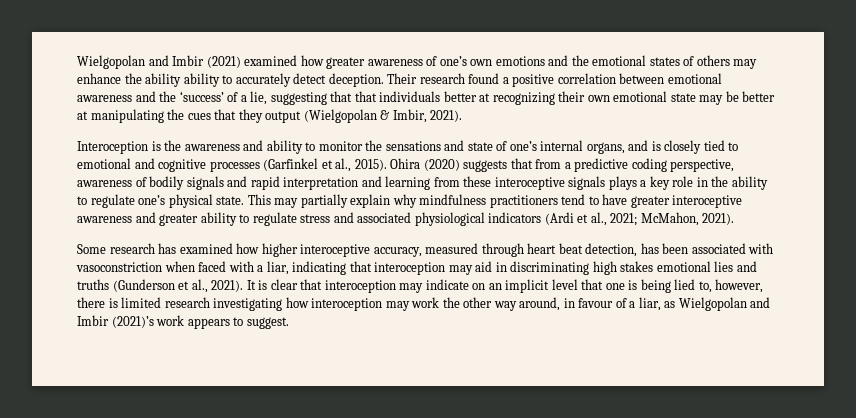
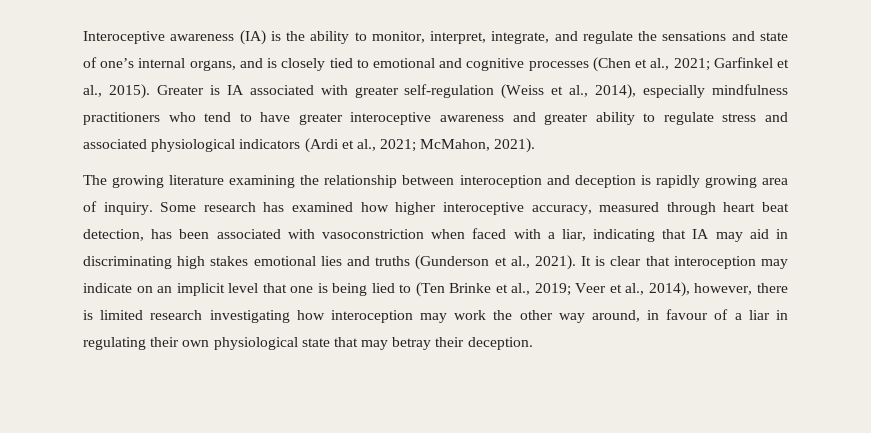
[77,55,758,69] [77,73,722,87] [77,91,776,105] [77,109,463,123] [77,140,363,154] Wielgopolan and Imbir (2021) examined how greater awareness of one’s own emotions and the emotional states of others may enhance the ability ability to accurately detect deception. Their research found a positive correlation between emotional awareness and the ‘success’ of a lie, suggesting that that individuals better at recognizing their own emotional state may be better at manipulating the cues that they output (Wielgopolan & Imbir, 2021). // Interoception is the awareness and ability to monitor -> [83,30,633,45] Interoceptive awareness (IA) is the ability to monitor, interpret, integrate, and regulate
[263,158,735,172] [77,176,768,190] [77,194,417,208] (Garfinkel et al., 2015). Ohira (2020) suggests that from a predictive coding perspective, awareness of bodily signals and rapid interpretation and learning from these interoceptive signals plays a key role in the ability to regulate one’s physical state. This may partially explain why -> [592,57,789,72] [83,84,706,99] (Chen et al., 2021; Garfinkel et al., 2015). Greater is IA associated with greater self-regulation (Weiss et al., 2014), especially
(558, 201) none -> [168,112,196,122] who
(735, 219) none -> [83,175,789,188] [83,201,153,215] The growing literature examining the relationship between interoception and deception is rapidly growing area of inquiry.
[374,262,446,275] interoception -> [692,229,710,239] IA
[698,281,712,293] to, -> [399,282,690,297] to (Ten Brinke et al., 2019; Veer et al., 2014),
[638,297,771,311] [77,315,289,329] liar, as Wielgopolan and Imbir (2021)’s work appears to suggest. -> [748,310,788,320] [83,337,533,350] liar in regulating their own physiological state that may betray their deception.

